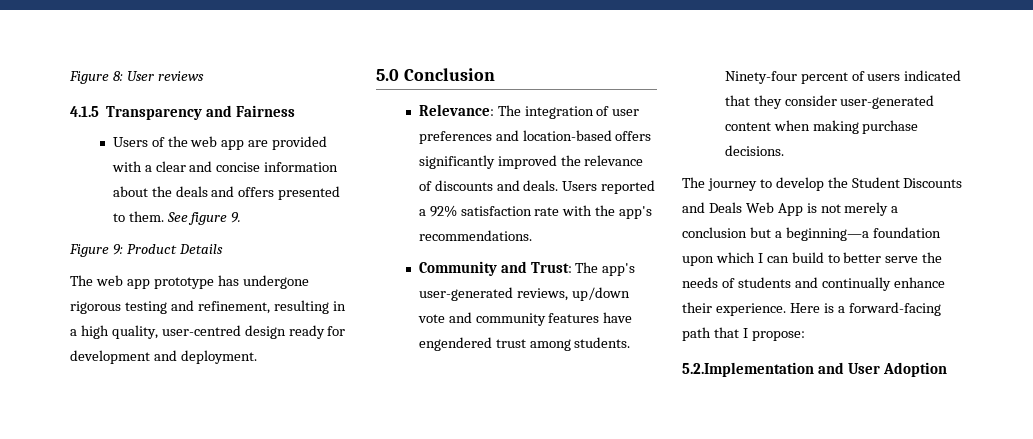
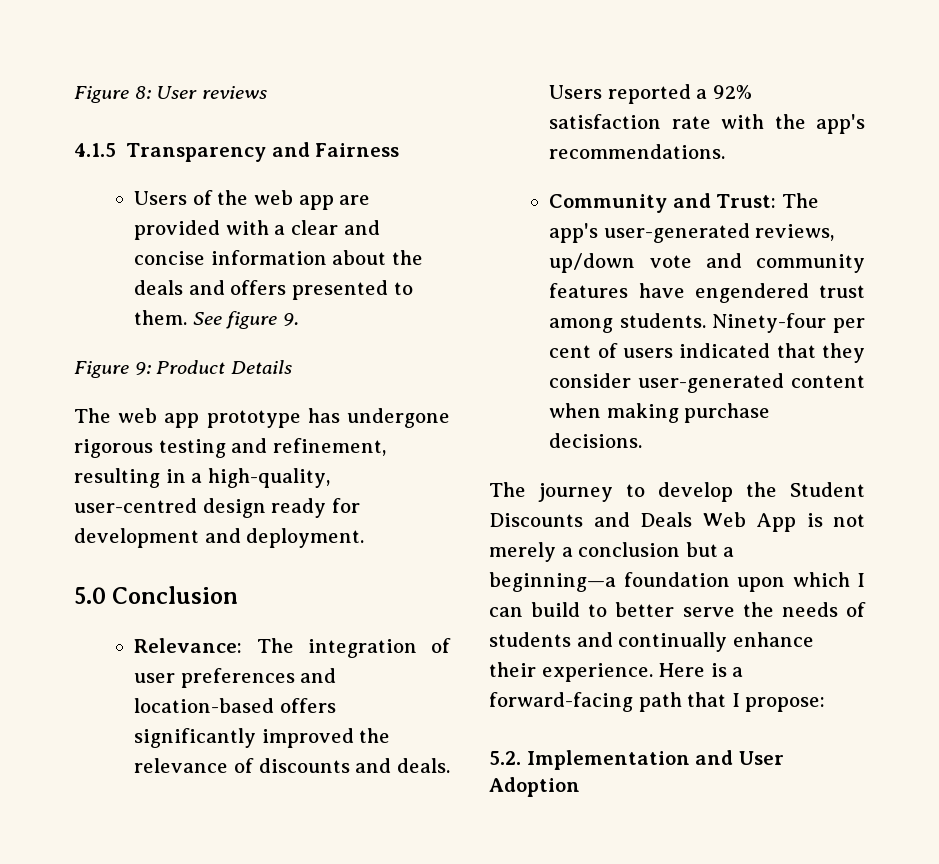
[80,325,158,339] high quality, -> [207,468,330,488] high-quality,
[800,72,848,84] percent -> [833,318,865,333] [549,345,592,358] per cent
[682,362,814,377] 5.2.Implementation -> [489,750,690,770] 5.2. Implementation

